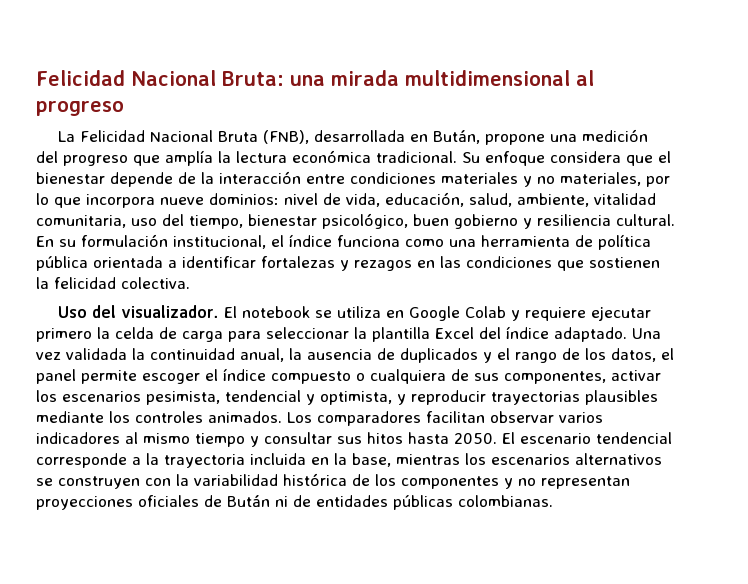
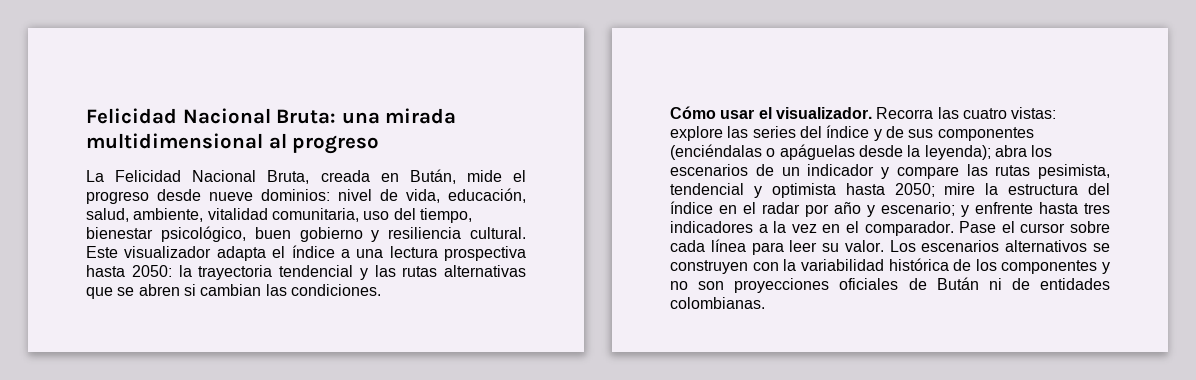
[218,129,649,145] [36,150,671,166] [36,171,670,187] [36,193,155,208] Bruta (FNB), desarrollada en Bután, propone una medición del progreso que amplía la lectura económica tradicional. Su enfoque considera que el bienestar depende de la interacción entre condiciones materiales y no materiales, por lo que incorpora -> [267,169,526,184] [86,189,201,204] Bruta, creada en Bután, mide el progreso desde
[36,234,651,250] [36,256,660,271] [36,277,190,289] [58,305,652,321] [36,326,661,342] [36,348,674,363] [36,368,661,384] [36,390,658,405] [36,411,603,426] [36,432,672,447] [36,453,486,468] En su formulación institucional, el índice funciona como una herramienta de política pública orientada a identificar fortalezas y rezagos en las condiciones que sostienen la felicidad colectiva. // Uso del visualizador. El notebook se utiliza en Google Colab y requiere ejecutar primero la celda de carga para seleccionar la plantilla Excel del índice adaptado. Una vez validada la continuidad anual, la ausencia de duplicados y el rango de los datos, el panel permite escoger el índice compuesto o cualquiera de sus componentes, activar los escenarios pesimista, tendencial y optimista, y reproducir trayectorias plausibles mediante los controles animados. Los comparadores facilitan observar varios indicadores al mismo tiempo y consultar sus hitos hasta 2050. El escenario tendencial corresponde a la trayectoria incluida en la base, mientras los -> [86,245,526,261] [86,265,526,280] [86,284,381,299] [670,106,1057,119] [670,125,1034,141] [670,144,1053,160] [670,164,1110,179] [670,183,1110,198] [670,201,1110,217] [670,221,1110,236] [670,239,916,255] Este visualizador adapta el índice a una lectura prospectiva hasta 2050: la trayectoria tendencial y las rutas alternativas que se abren si cambian las condiciones. // Cómo usar el visualizador. Recorra las cuatro vistas: explore las series del índice y de sus componentes (enciéndalas o apáguelas desde la leyenda); abra los escenarios de un indicador y compare las rutas pesimista, tendencial y optimista hasta 2050; mire la estructura del índice en el radar por año y escenario; y enfrente hasta tres indicadores a la vez en el comparador. Pase el cursor sobre cada línea para leer su valor. Los
[541,476,630,489] representan -> [698,281,725,290] son
[393,495,453,510] públicas -> (1110, 284) none

